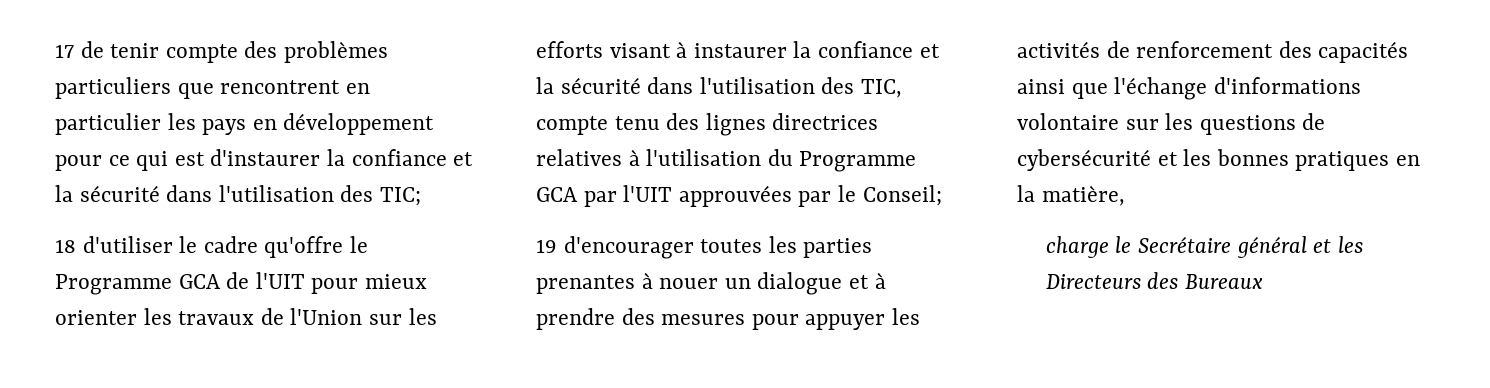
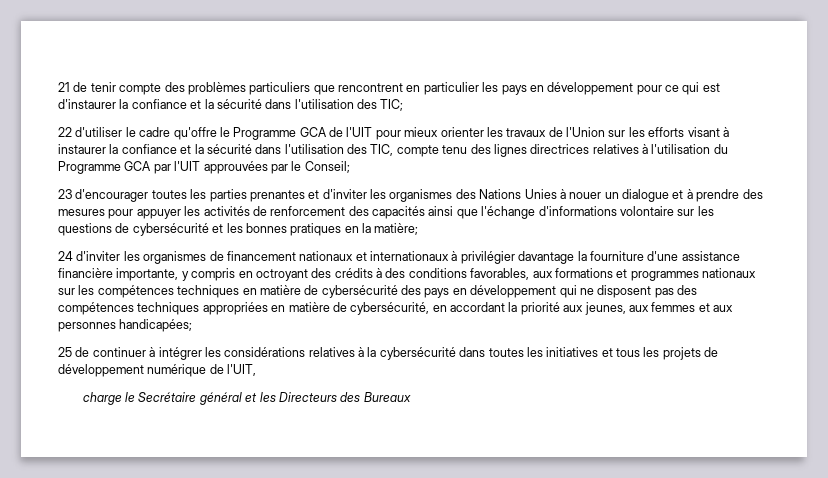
[55,44,74,58] 17 -> [58,82,70,92] 21
[55,239,76,253] 18 -> [58,127,72,137] 22
[536,239,557,253] 19 -> [58,189,72,199] 23
(635, 284) none -> [308,189,557,202] et d'inviter les organismes des Nations Unies
[1041,185,1125,206] matière, -> [374,223,419,235] [58,251,740,264] [58,268,756,281] [58,285,697,298] [58,302,733,315] [58,319,193,332] [58,347,719,360] [58,364,257,377] matière; // 24 d'inviter les organismes de financement nationaux et internationaux à privilégier davantage la fourniture d'une assistance financière importante, y compris en octroyant des crédits à des conditions favorables, aux formations et programmes nationaux sur les compétences techniques en matière de cybersécurité des pays en développement qui ne disposent pas des compétences techniques appropriées en matière de cybersécurité, en accordant la priorité aux jeunes, aux femmes et aux personnes handicapées; // 25 de continuer à intégrer les considérations relatives à la cybersécurité dans toutes les initiatives et tous les projets de développement numérique de l'UIT,

